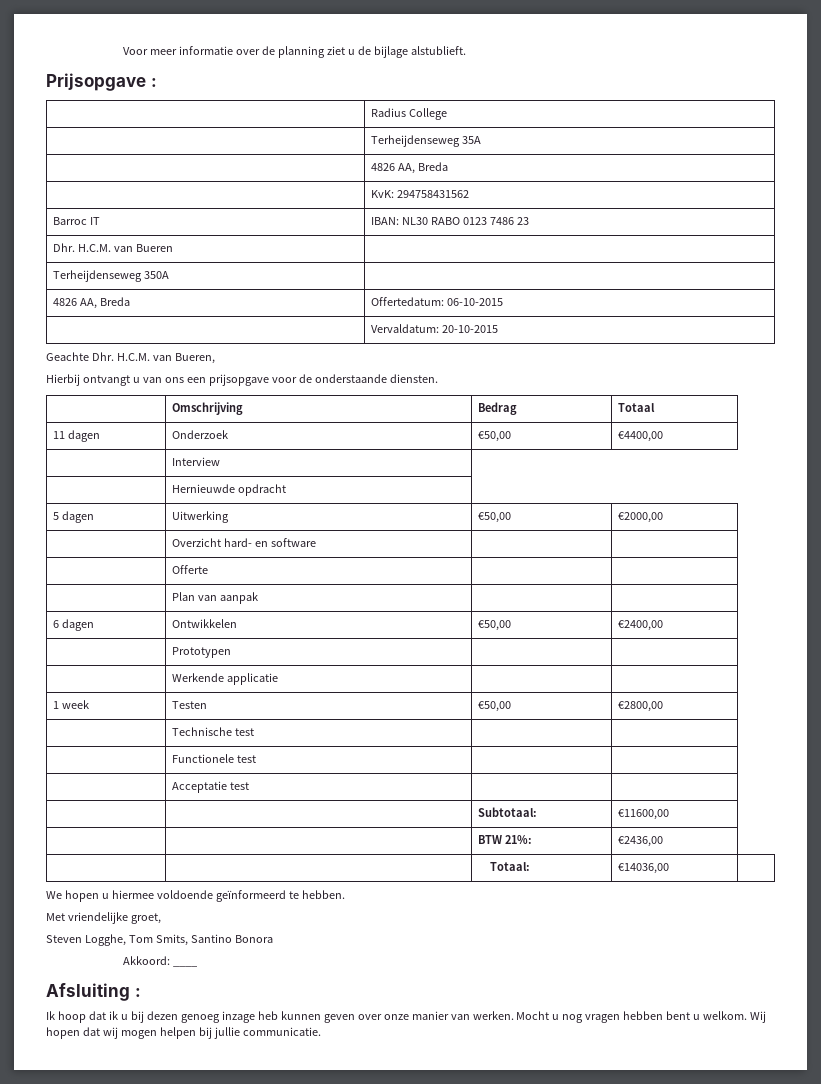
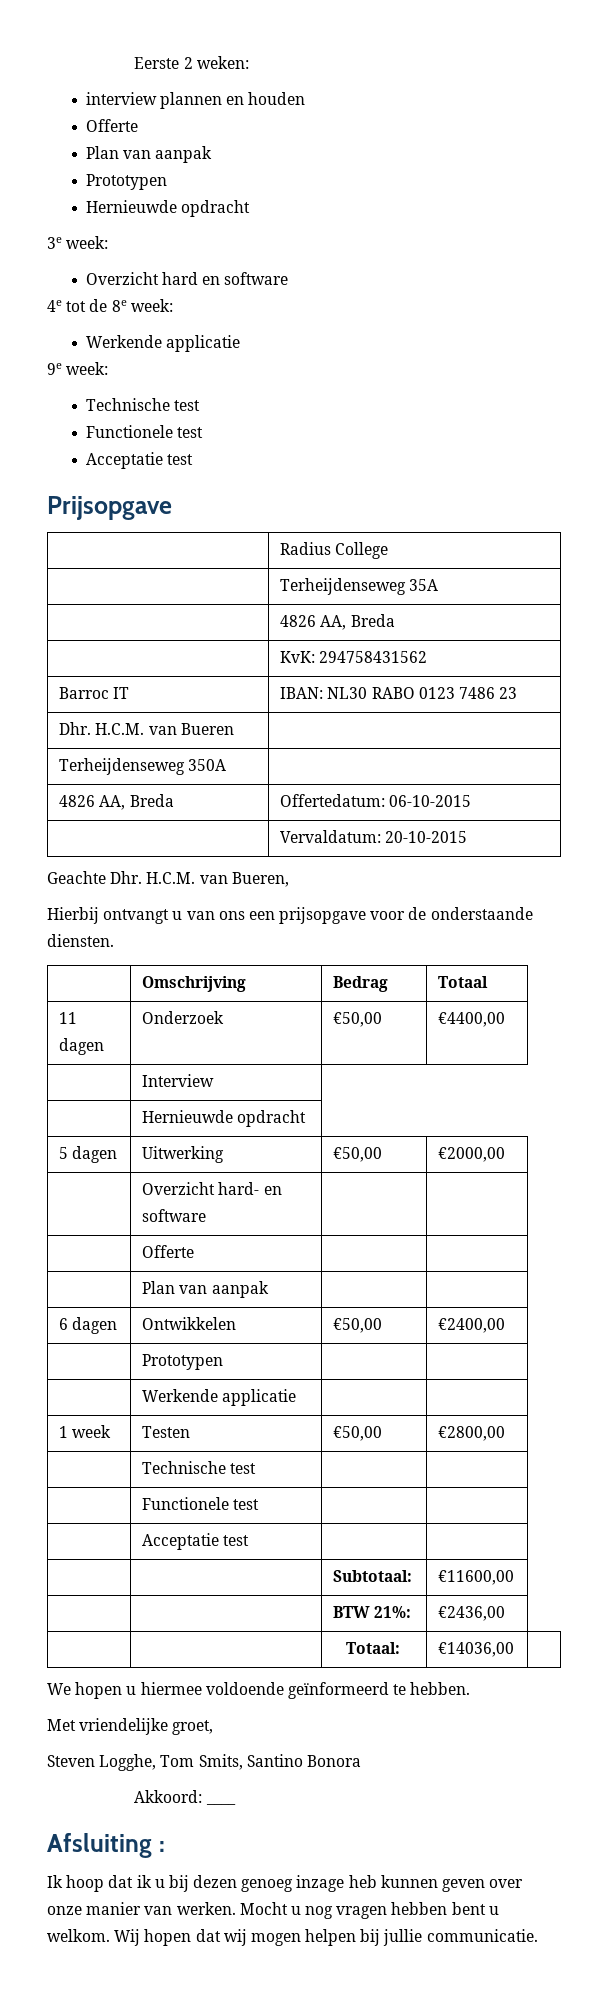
[123,46,466,58] Voor meer informatie over de planning ziet u de bijlage alstublieft. -> [134,56,249,69] [85,92,306,109] [85,119,138,132] [85,146,213,163] [85,174,167,190] [85,200,251,217] [47,236,109,249] [85,272,289,285] [47,299,173,312] [85,335,241,352] [47,362,109,375] [85,398,201,411] [85,425,204,438] [85,452,194,469] Eerste 2 weken: // interview plannen en houden // Offerte // Plan van aanpak // Prototypen // Hernieuwde opdracht // 3e week: // Overzicht hard en software // 4e tot de 8e week: // Werkende applicatie // 9e week: // Technische test // Functionele test // Acceptatie test
[150,78,157,87] : -> (172, 508) none

